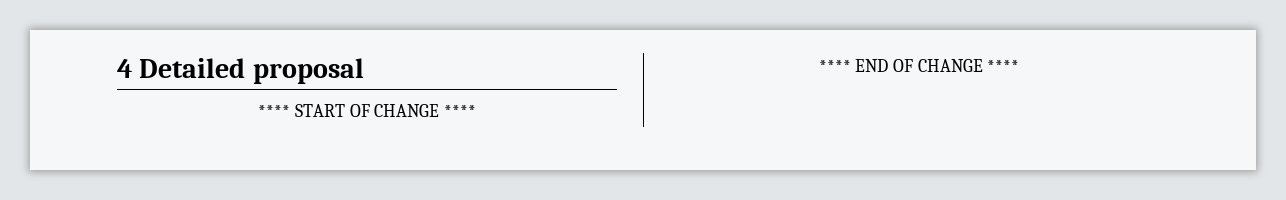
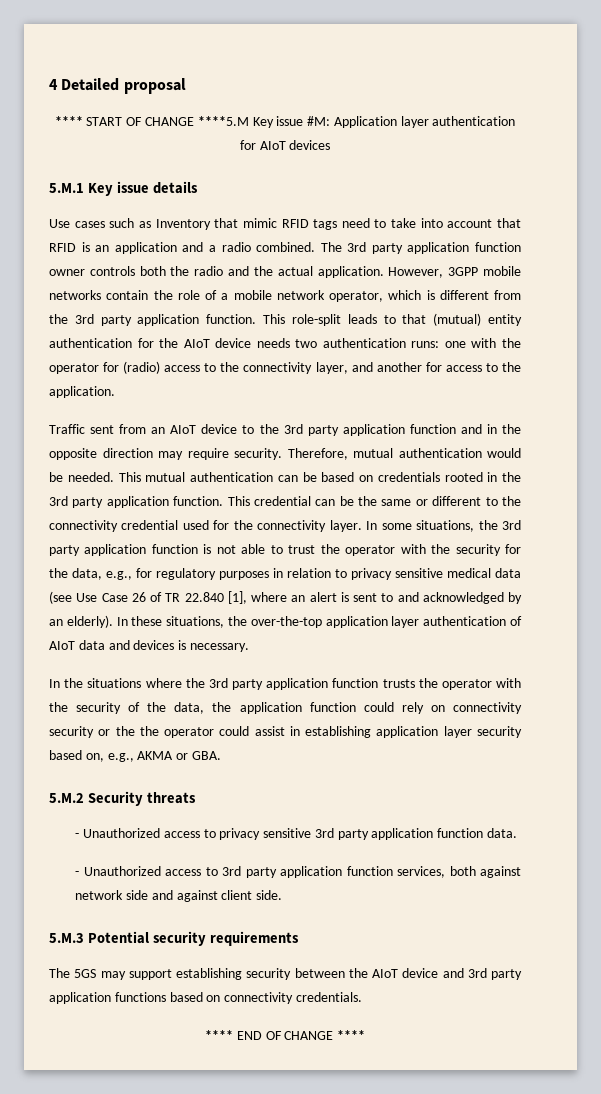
[443,105,476,117] **** -> [197,116,516,128] [239,140,331,150] [49,181,198,196] [49,218,522,230] [49,242,521,254] [49,266,521,278] [49,290,521,302] [49,313,522,326] [49,338,521,348] [49,361,522,374] [49,386,115,398] [49,424,521,436] [49,448,521,460] [49,472,521,482] [49,496,521,508] [49,520,521,532] [49,544,521,556] [49,568,521,580] [49,591,522,604] [49,615,522,628] [49,640,249,652] [49,678,521,690] [49,702,522,714] [49,726,522,738] [49,750,221,762] [49,791,196,806] [75,828,518,840] [75,866,521,878] [75,890,283,902] [49,931,299,946] [49,968,522,980] [49,992,362,1004] ****5.M Key issue #M: Application layer authentication for AIoT devices // 5.M.1 Key issue details // Use cases such as Inventory that mimic RFID tags need to take into account that RFID is an application and a radio combined. The 3rd party application function owner controls both the radio and the actual application. However, 3GPP mobile networks contain the role of a mobile network operator, which is different from the 3rd party application function. This role-split leads to that (mutual) entity authentication for the AIoT device needs two authentication runs: one with the operator for (radio) access to the connectivity layer, and another for access to the application. // Traffic sent from an AIoT device to the 3rd party application function and in the opposite direction may require security. Therefore, mutual authentication would be needed. This mutual authentication can be based on credentials rooted in the 3rd party application function. This credential can be the same or different to the connectivity credential used for the connectivity layer. In some situations, the 3rd party application function is not able to trust the operator with the security for the data, e.g., for regulatory purposes in relation to privacy sensitive medical data (see Use Case 26 of TR 22.840 [1], where an alert is sent to and acknowledged by an elderly). In these situations, the over-the-top application layer authentication of AIoT data and devices is necessary. // In the situations where the 3rd party application function trusts the operator with the security of the data, the application function could rely on connectivity security or the the operator could assist in establishing application layer security based on, e.g., AKMA or GBA. // 5.M.2 Security threats // - Unauthorized access to privacy sensitive 3rd party application function data. // - Unauthorized access to 3rd party application function services, both against network side and against client side. // 5.M.3 Potential security requirements // The 5GS may support establishing security between the AIoT device and 3rd party application functions based on connectivity credentials.

